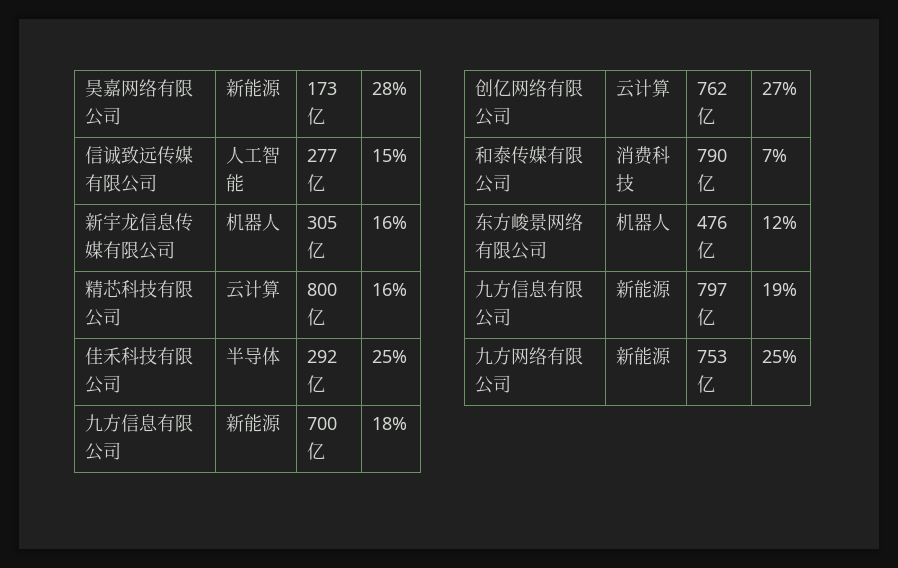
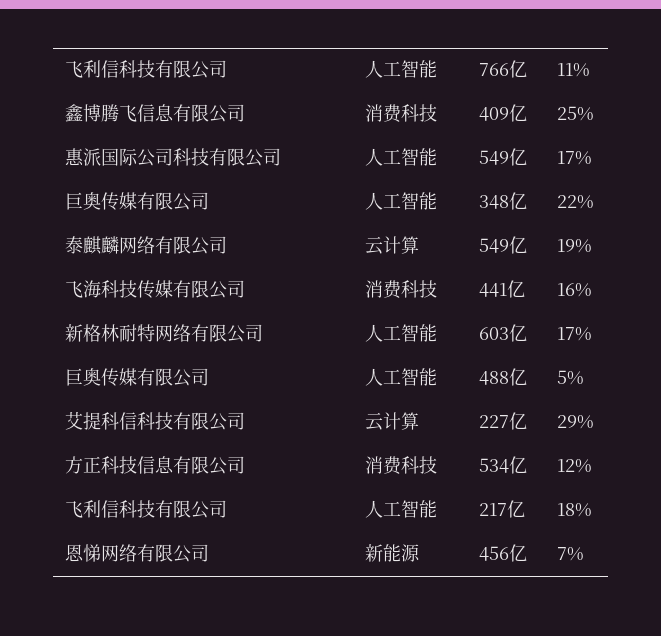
[85,79,194,97] [85,107,122,126] [226,79,282,97] [307,82,338,95] [307,107,326,125] [372,82,408,95] [85,146,194,165] [85,174,158,193] [226,146,281,164] [226,174,245,192] [307,149,338,162] [307,174,326,192] [372,149,408,162] [85,212,194,232] [85,241,176,260] [226,213,281,231] [307,216,338,229] [307,241,326,259] [372,216,408,229] [85,280,194,298] [85,308,122,327] [226,280,281,299] [307,283,338,296] [307,308,326,326] [372,283,408,296] [85,347,194,365] [85,375,122,394] [226,347,281,365] [307,350,338,363] [307,375,326,393] [372,350,408,363] [85,414,194,432] [85,442,122,461] [226,414,282,432] [307,417,338,430] [307,442,326,460] [372,417,408,430] [475,79,512,97] 昊嘉网络有限公司 | 新能源 | 173亿 | 28% // 信诚致远传媒有限公司 | 人工智能 | 277亿 | 15% // 新宇龙信息传媒有限公司 | 机器人 | 305亿 | 16% // 精芯科技有限公司 | 云计算 | 800亿 | 16% // 佳禾科技有限公司 | 半导体 | 292亿 | 25% // 九方信息有限公司 | 新能源 | 700亿 | 18% // 创亿 -> [64,60,227,79] [364,60,437,78] [478,60,527,78] [556,63,590,77] [64,104,245,123] [364,104,437,123] [478,104,527,122] [556,106,594,121] [64,148,281,167] [364,148,437,166] [478,148,527,166] [556,151,592,165] [64,192,209,211] [364,192,437,210] [478,192,527,210] [556,195,594,209] [64,236,119,255] 飞利信科技有限公司 | 人工智能 | 766亿 | 11% // 鑫博腾飞信息有限公司 | 消费科技 | 409亿 | 25% // 惠派国际公司科技有限公司 | 人工智能 | 549亿 | 17% // 巨奥传媒有限公司 | 人工智能 | 348亿 | 22% // 泰麒麟
[697,82,728,95] [697,107,716,125] [762,82,798,95] [475,146,512,164] 762亿 | 27% // 和泰 -> [478,236,527,254] [556,239,592,253] [64,280,137,298] 549亿 | 19% // 飞海科技
[697,149,728,162] [697,174,716,192] [762,149,788,162] [475,213,584,231] [475,241,548,260] [616,213,671,231] [697,216,728,229] [697,241,716,259] [762,216,798,229] [475,280,584,298] [475,308,512,327] [616,280,672,298] [697,283,728,296] [697,308,716,326] [762,283,798,296] [475,347,584,365] [475,375,512,394] [616,347,672,365] [697,350,728,363] [697,375,716,393] [762,350,798,363] 790亿 | 7% // 东方峻景网络有限公司 | 机器人 | 476亿 | 12% // 九方信息有限公司 | 新能源 | 797亿 | 19% // 九方网络有限公司 | 新能源 | 753亿 | 25% -> [478,280,525,298] [556,283,592,297] [64,324,263,343] [364,324,437,342] [478,324,527,342] [556,327,592,341] [64,368,209,387] [364,368,437,386] [478,368,527,386] [556,370,584,385] [64,412,245,431] [364,412,419,431] [478,412,527,430] [556,415,594,429] [64,456,245,475] [364,456,437,475] [478,456,527,474] [556,459,592,473] [64,500,227,519] [364,500,437,518] [478,500,525,518] [556,503,592,517] [64,544,209,563] [364,544,420,562] [478,544,527,562] [556,547,584,561] 441亿 | 16% // 新格林耐特网络有限公司 | 人工智能 | 603亿 | 17% // 巨奥传媒有限公司 | 人工智能 | 488亿 | 5% // 艾提科信科技有限公司 | 云计算 | 227亿 | 29% // 方正科技信息有限公司 | 消费科技 | 534亿 | 12% // 飞利信科技有限公司 | 人工智能 | 217亿 | 18% // 恩悌网络有限公司 | 新能源 | 456亿 | 7%

